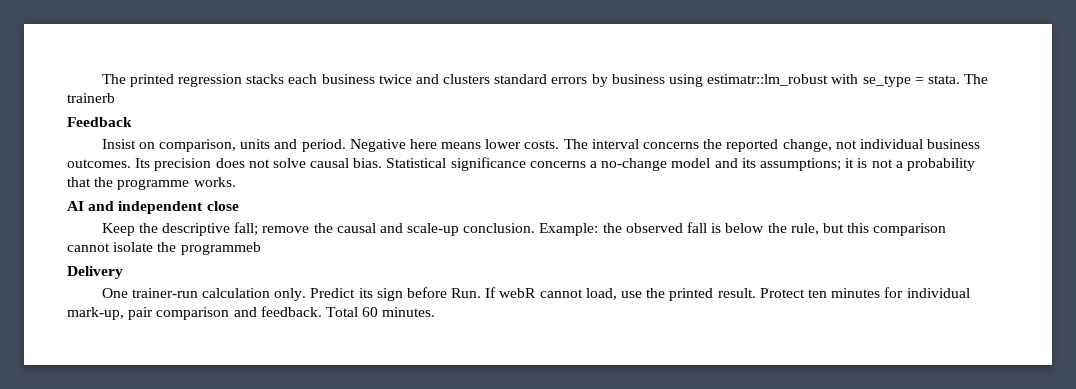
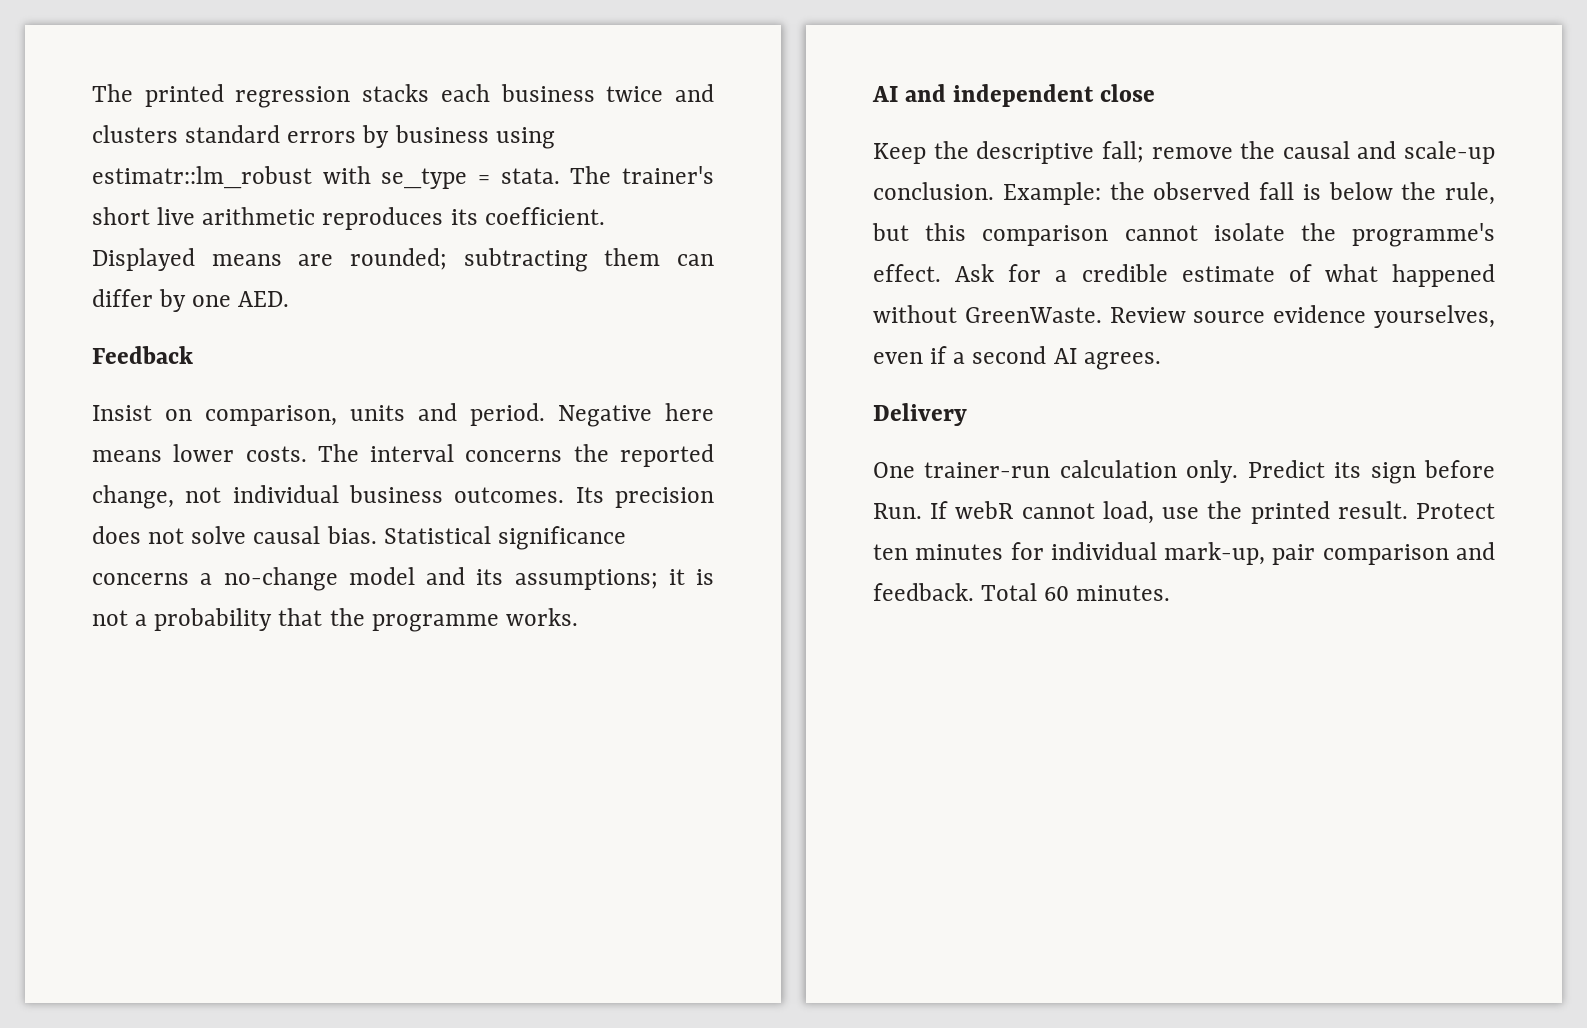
[67,93,115,103] trainerb -> [621,166,714,184] [92,207,605,230] [92,248,714,272] [92,289,290,312] trainer's short live arithmetic reproduces its coefficient. Displayed means are rounded; subtracting them can differ by one AED.
[180,242,261,255] programmeb -> [1352,223,1495,247] [873,264,1495,287] [873,305,1495,328] [873,346,1161,370] programme's effect. Ask for a credible estimate of what happened without GreenWaste. Review source evidence yourselves, even if a second AI agrees.

